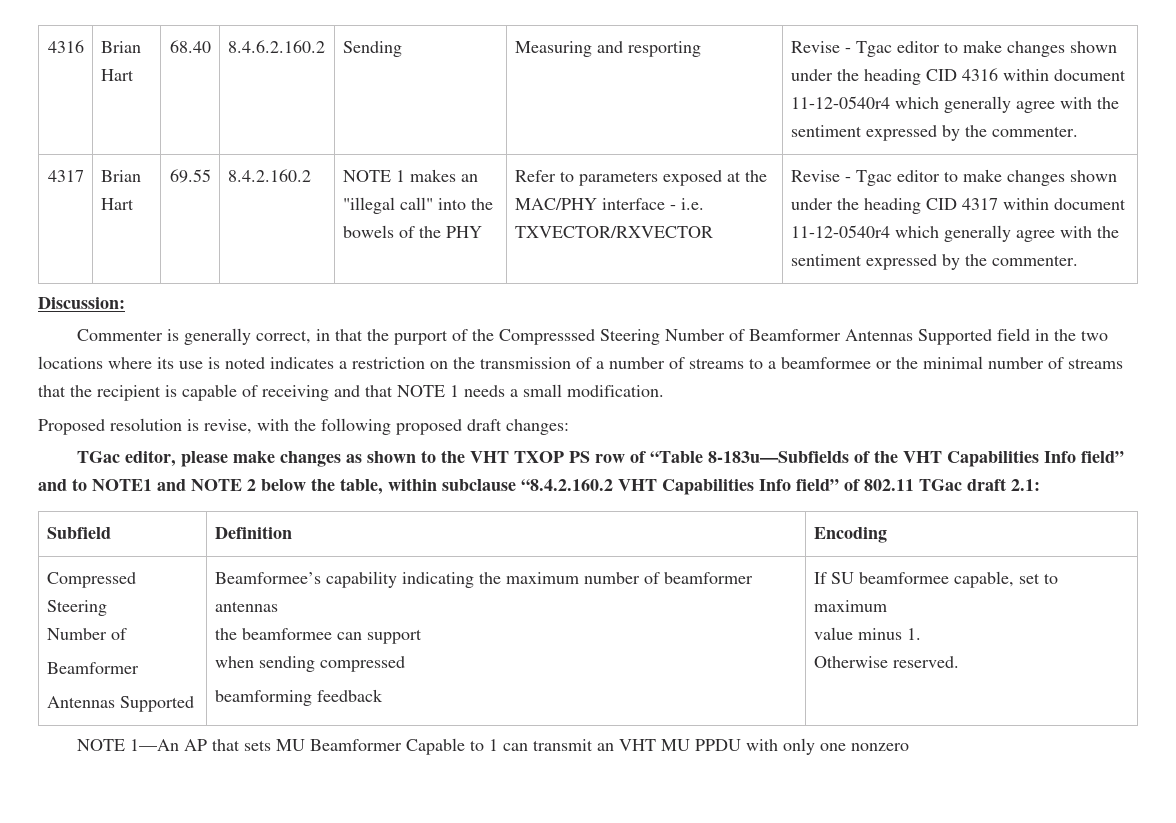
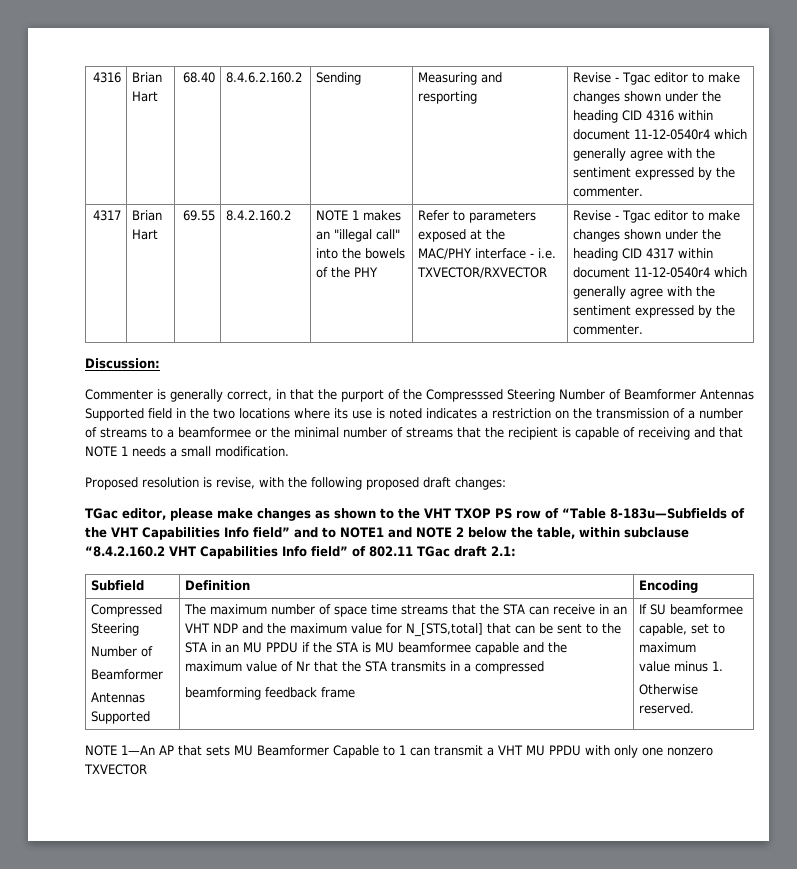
[214,571,753,588] [214,601,278,612] [214,628,422,644] [214,656,315,672] Beamformee’s capability indicating the maximum number of beamformer antennas // the beamformee can support // when sending -> [184,604,628,617] [185,623,622,637] [185,642,568,655] [185,661,472,672] The maximum number of space time streams that the STA can receive in an VHT NDP and the maximum value for N_[STS,total] that can be sent to the STA in an MU PPDU if the STA is MU beamformee capable and the maximum value of Nr that the STA transmits in a
(383, 695) none -> [321,687,356,698] frame
[597,743,615,751] an -> [487,747,494,756] a
(910, 747) none -> [84,764,147,775] TXVECTOR

